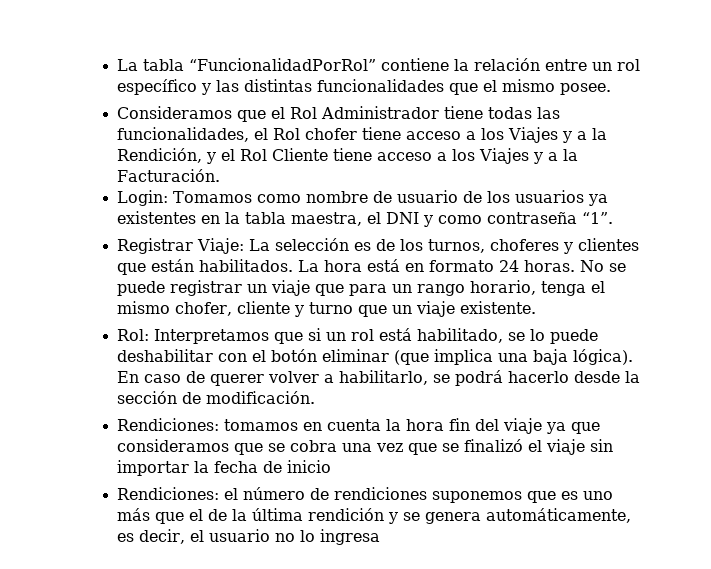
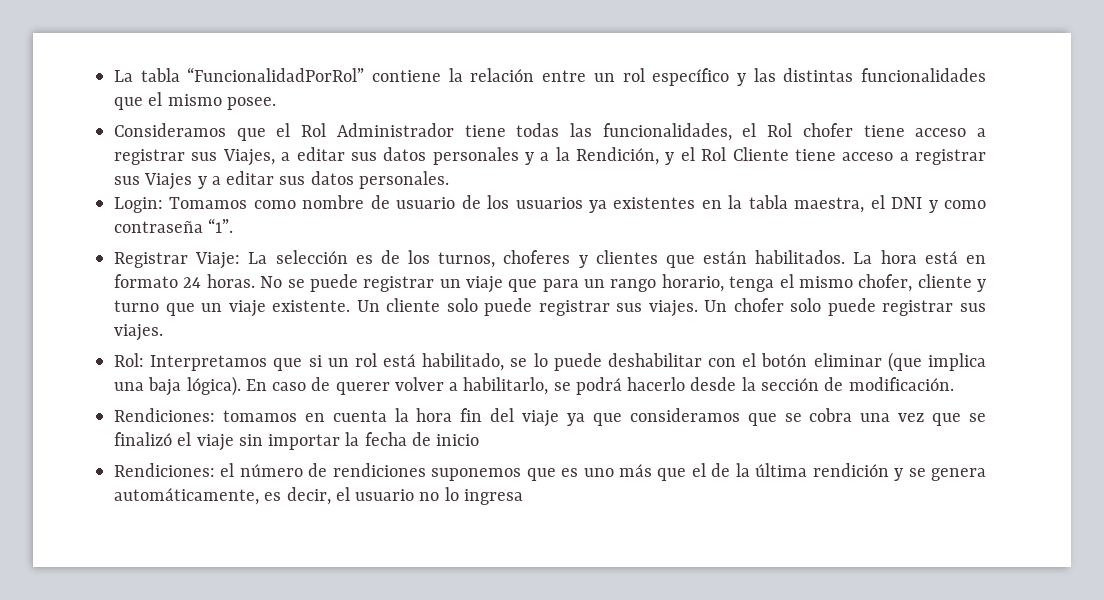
[481,127,559,143] los Viajes -> [114,147,519,166] registrar sus Viajes, a editar sus datos personales
[452,148,579,164] [117,169,221,182] los Viajes y a la Facturación. -> [914,149,986,165] [114,171,449,190] registrar sus Viajes y a editar sus datos personales.
(537, 307) none -> [356,298,987,317] [114,324,164,341] Un cliente solo puede registrar sus viajes. Un chofer solo puede registrar sus viajes.

